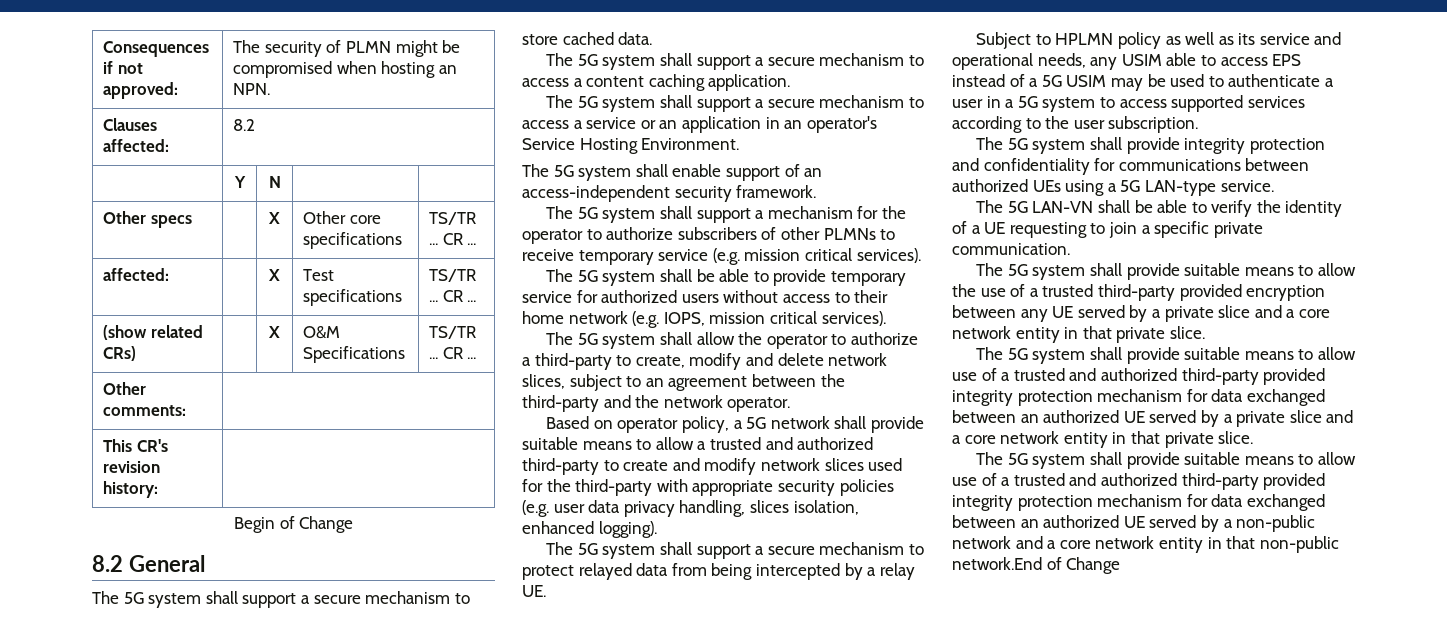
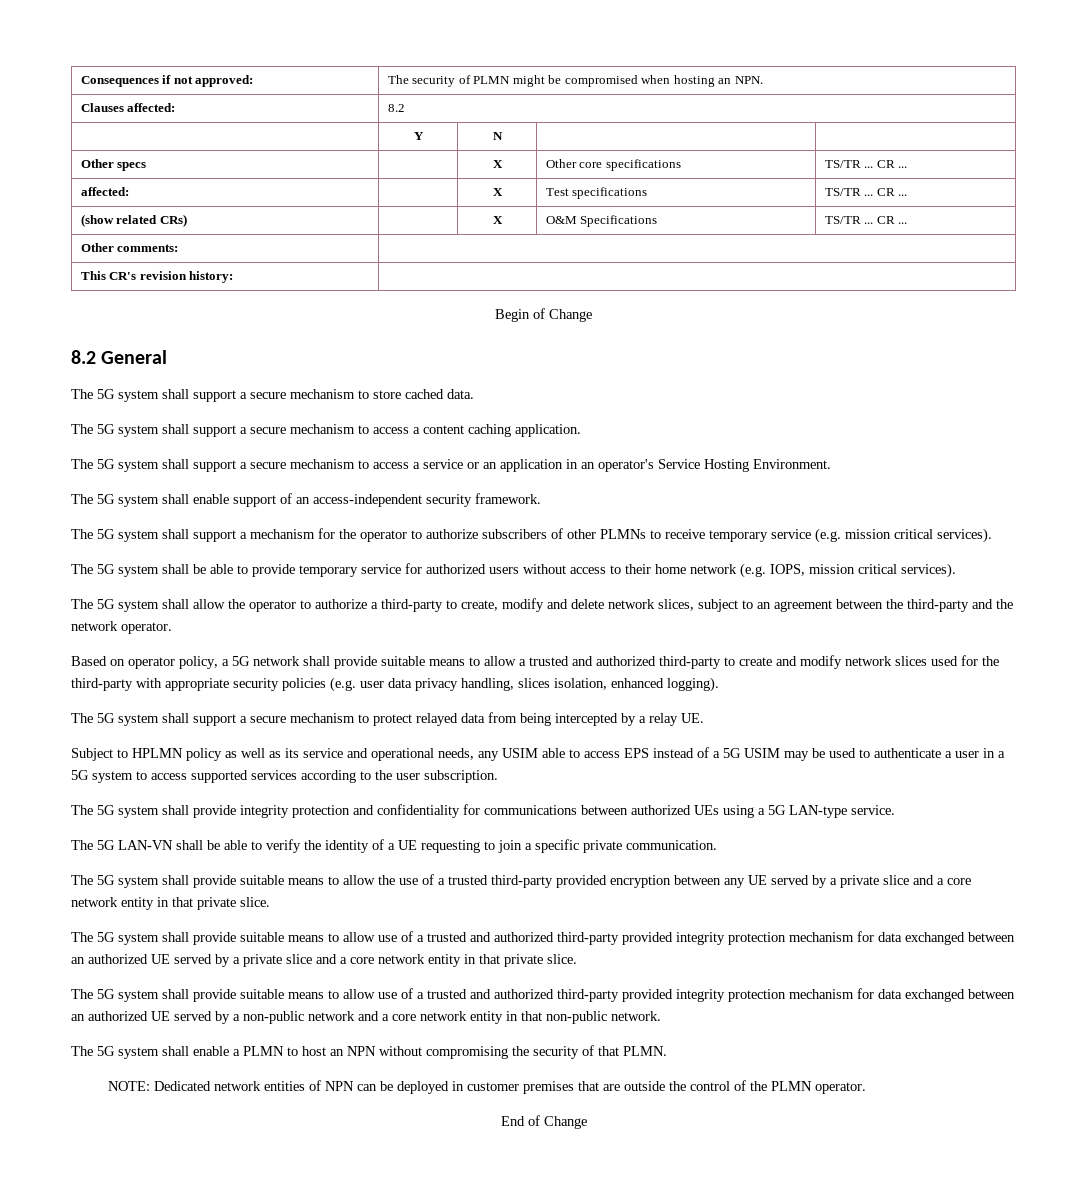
[952,557,1042,570] network.End -> [611,1011,661,1021] [71,1045,667,1059] [108,1080,867,1094] [500,1116,525,1126] network. // The 5G system shall enable a PLMN to host an NPN without compromising the security of that PLMN. // NOTE: Dedicated network entities of NPN can be deployed in customer premises that are outside the control of the PLMN operator. // End

